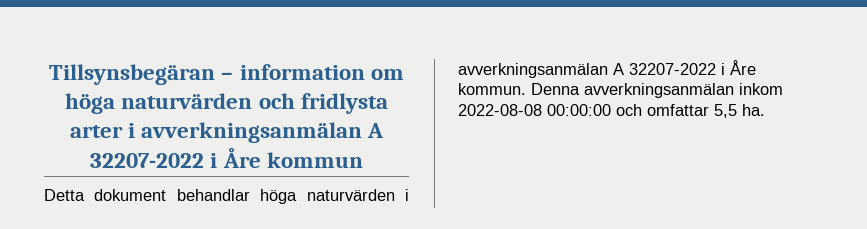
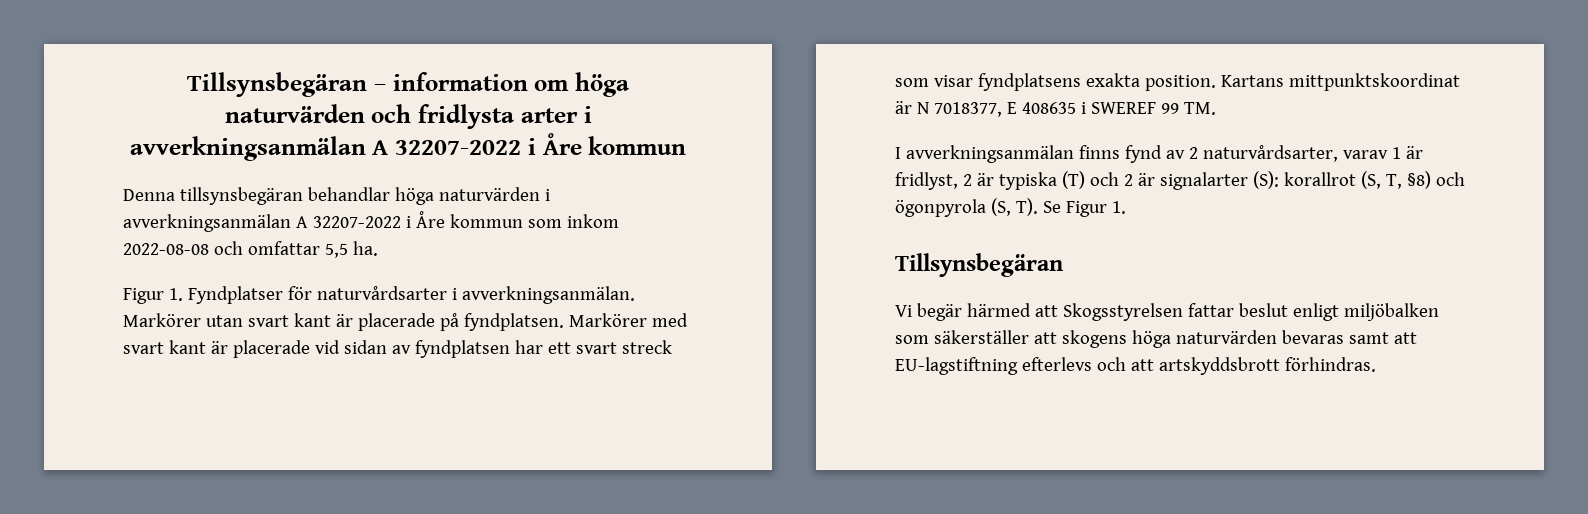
[44,189,167,201] Detta dokument -> [123,187,303,205] Denna tillsynsbegäran
[458,83,734,98] kommun. Denna avverkningsanmälan -> [449,214,562,228] kommun som
[547,104,611,116] 00:00:00 -> (209, 249) none
(765, 110) none -> [123,286,635,304] [123,313,688,331] [123,340,672,358] [895,73,1460,91] [895,101,1216,117] [895,145,1423,163] [895,171,1465,190] [895,198,1126,217] [895,253,1063,277] [895,303,1439,321] [895,330,1417,348] [895,357,1376,375] // Figur 1. Fyndplatser för naturvårdsarter i avverkningsanmälan. Markörer utan svart kant är placerade på fyndplatsen. Markörer med svart kant är placerade vid sidan av fyndplatsen har ett svart streck som visar fyndplatsens exakta position. Kartans mittpunktskoordinat är N 7018377, E 408635 i SWEREF 99 TM. // I avverkningsanmälan finns fynd av 2 naturvårdsarter, varav 1 är fridlyst, 2 är typiska (T) och 2 är signalarter (S): korallrot (S, T, §8) och ögonpyrola (S, T). Se Figur 1. // Tillsynsbegäran // Vi begär härmed att Skogsstyrelsen fattar beslut enligt miljöbalken som säkerställer att skogens höga naturvärden bevaras samt att EU-lagstiftning efterlevs och att artskyddsbrott förhindras.

